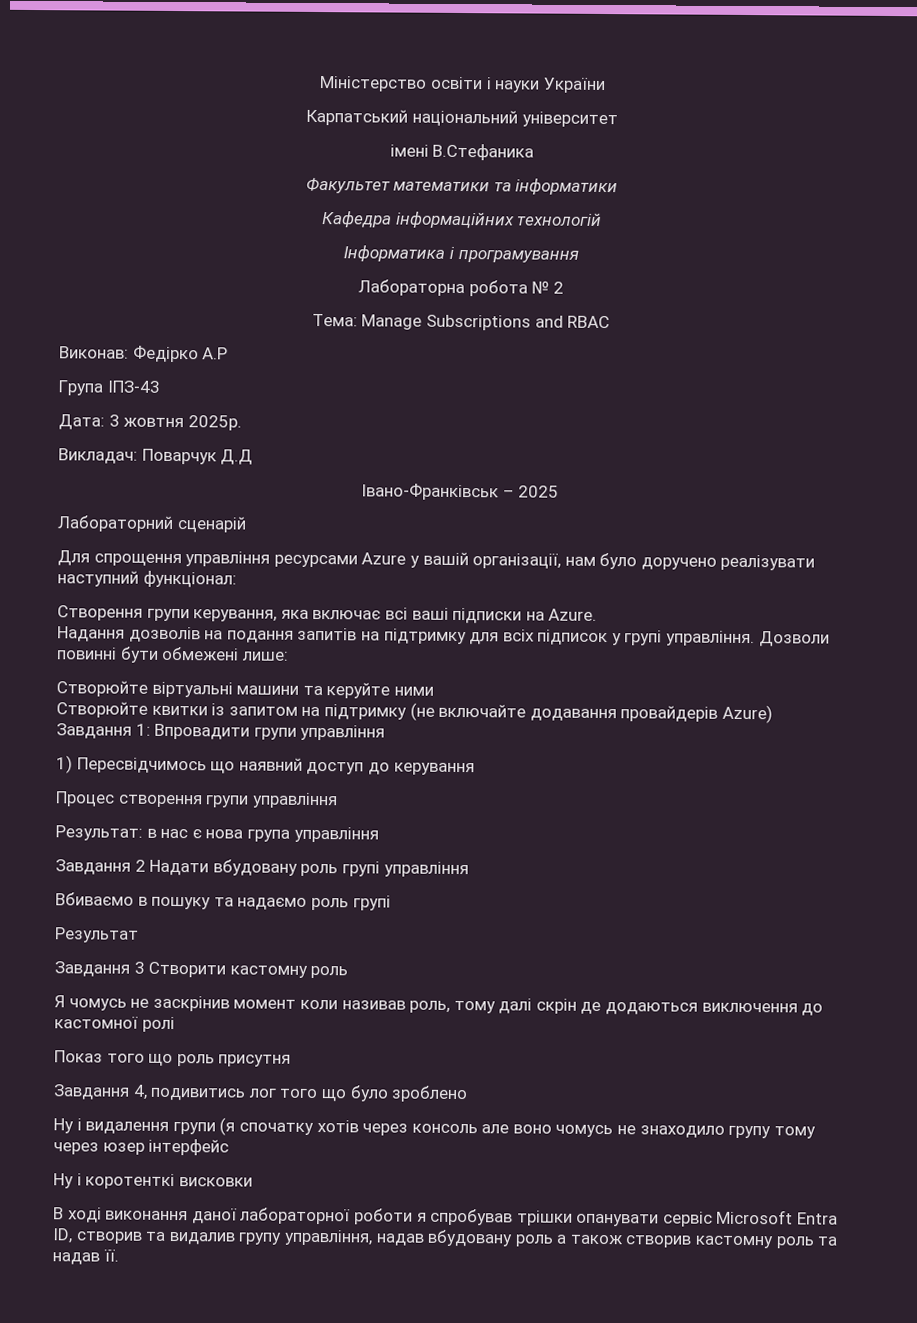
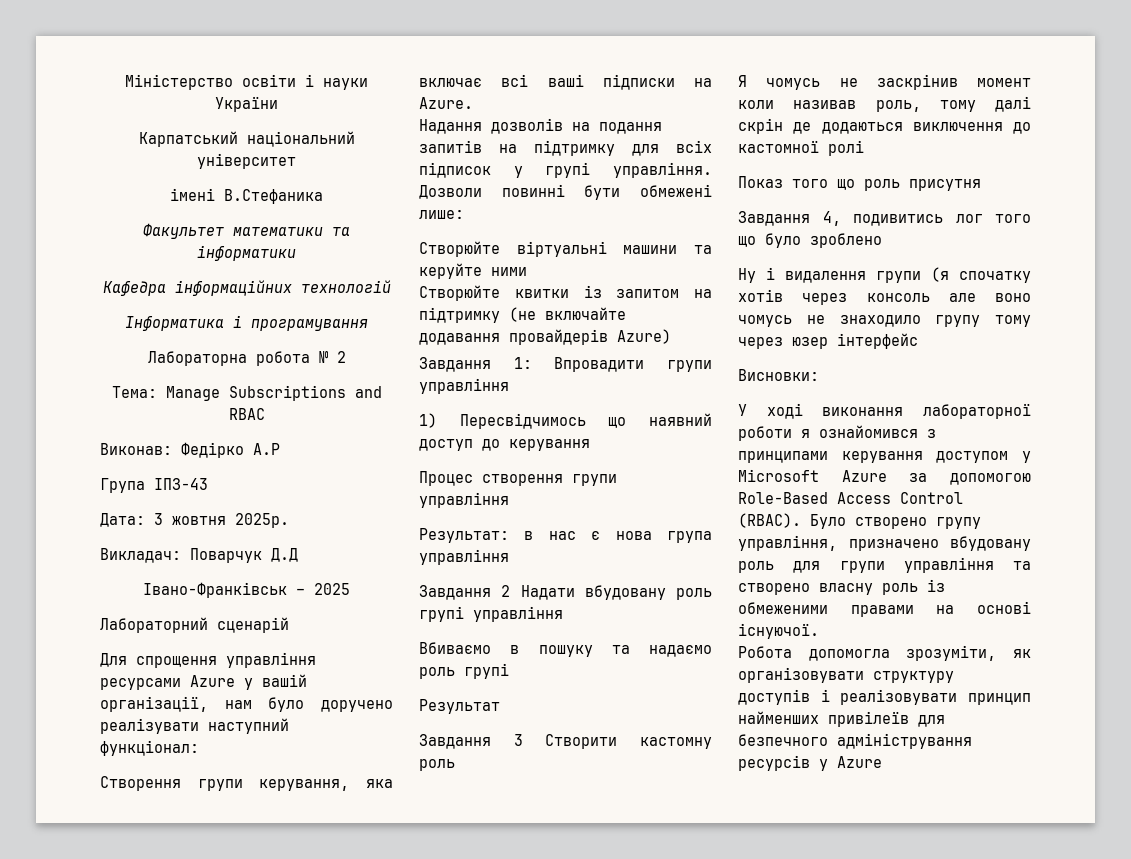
[53,1173,253,1190] [53,1207,64,1220] Ну і коротенткі висковки // В -> [738,369,819,381] [738,404,747,416] Висновки: // У
[191,1208,237,1224] даної -> (904, 411) none
[430,1208,839,1227] [52,1228,236,1245] спробував трішки опанувати сервіс Microsoft Entra ID, створив та видалив -> [819,425,936,438] [738,451,1031,463] [738,469,1031,485] [738,492,963,504] [738,513,927,529] ознайомився з принципами керування доступом у Microsoft Azure за допомогою Role-Based Access Control (RBAC). Було створено
[375,1229,838,1249] [52,1249,119,1265] надав вбудовану роль а також створив кастомну роль та надав її. -> [848,536,1031,551] [738,557,1031,573] [738,579,945,595] [738,601,1031,617] [738,623,819,639] [738,645,1031,661] [738,667,954,683] [738,689,1031,705] [738,711,945,727] [738,733,972,749] [738,755,882,771] призначено вбудовану роль для групи управління та створено власну роль із обмеженими правами на основі існуючої. // Робота допомогла зрозуміти, як організовувати структуру доступів і реалізовувати принцип найменших привілеїв для безпечного адміністрування ресурсів у Azurе

